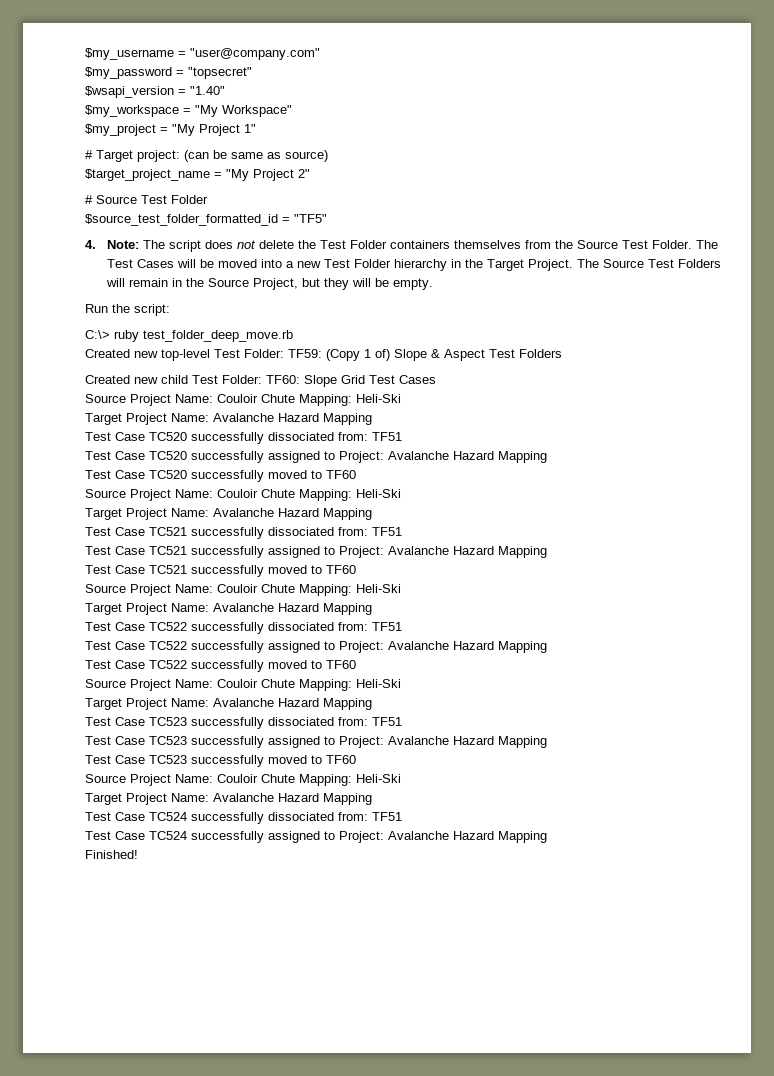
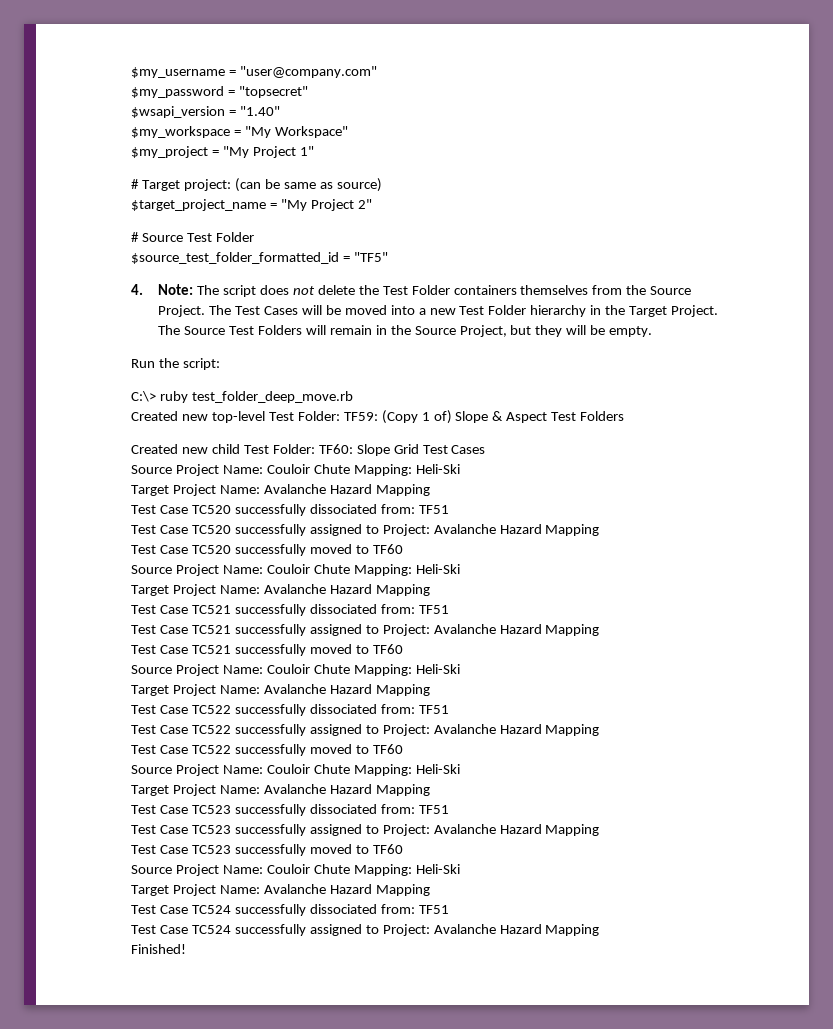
[622,240,693,249] Test Folder. -> [158,305,206,317] Project.

